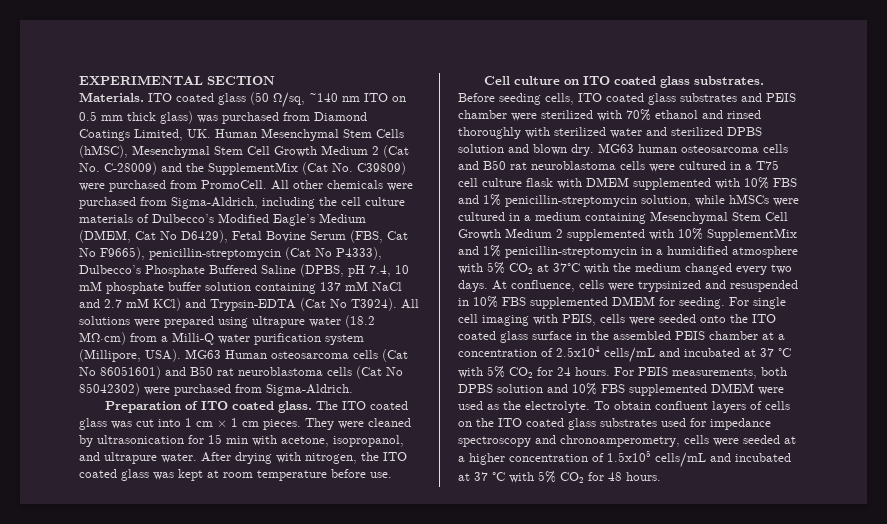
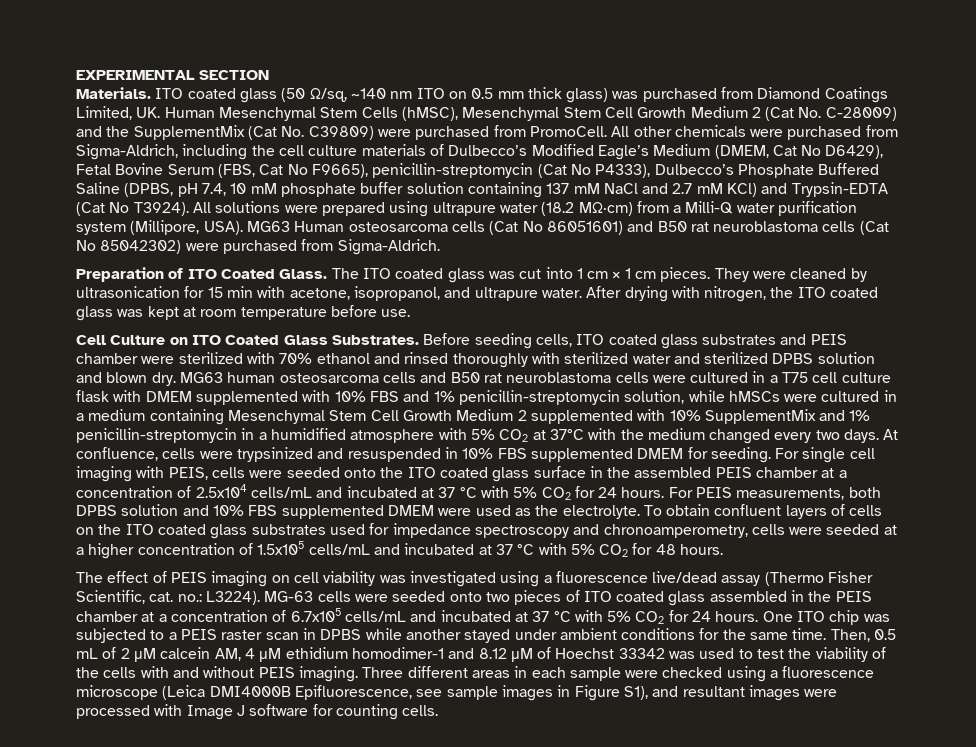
[232,401,313,413] coated glass. -> [220,269,328,279] Coated Glass.
[514,76,561,85] culture -> [110,335,166,345] Culture
[614,76,765,88] coated glass substrates. -> [225,335,419,345] Coated Glass Substrates.
(661, 476) none -> [76,571,874,587] [76,590,872,606] [76,608,890,625] [76,628,897,643] [76,647,887,662] [76,666,875,682] [76,685,838,701] [76,704,439,720] // The effect of PEIS imaging on cell viability was investigated using a fluorescence live/dead assay (Thermo Fisher Scientific, cat. no.: L3224). MG-63 cells were seeded onto two pieces of ITO coated glass assembled in the PEIS chamber at a concentration of 6.7x105 cells/mL and incubated at 37 °C with 5% CO2 for 24 hours. One ITO chip was subjected to a PEIS raster scan in DPBS while another stayed under ambient conditions for the same time. Then, 0.5 mL of 2 μM calcein AM, 4 μM ethidium homodimer-1 and 8.12 μM of Hoechst 33342 was used to test the viability of the cells with and without PEIS imaging. Three different areas in each sample were checked using a fluorescence microscope (Leica DMI4000B Epifluorescence, see sample images in Figure S1), and resultant images were processed with Image J software for counting cells.

